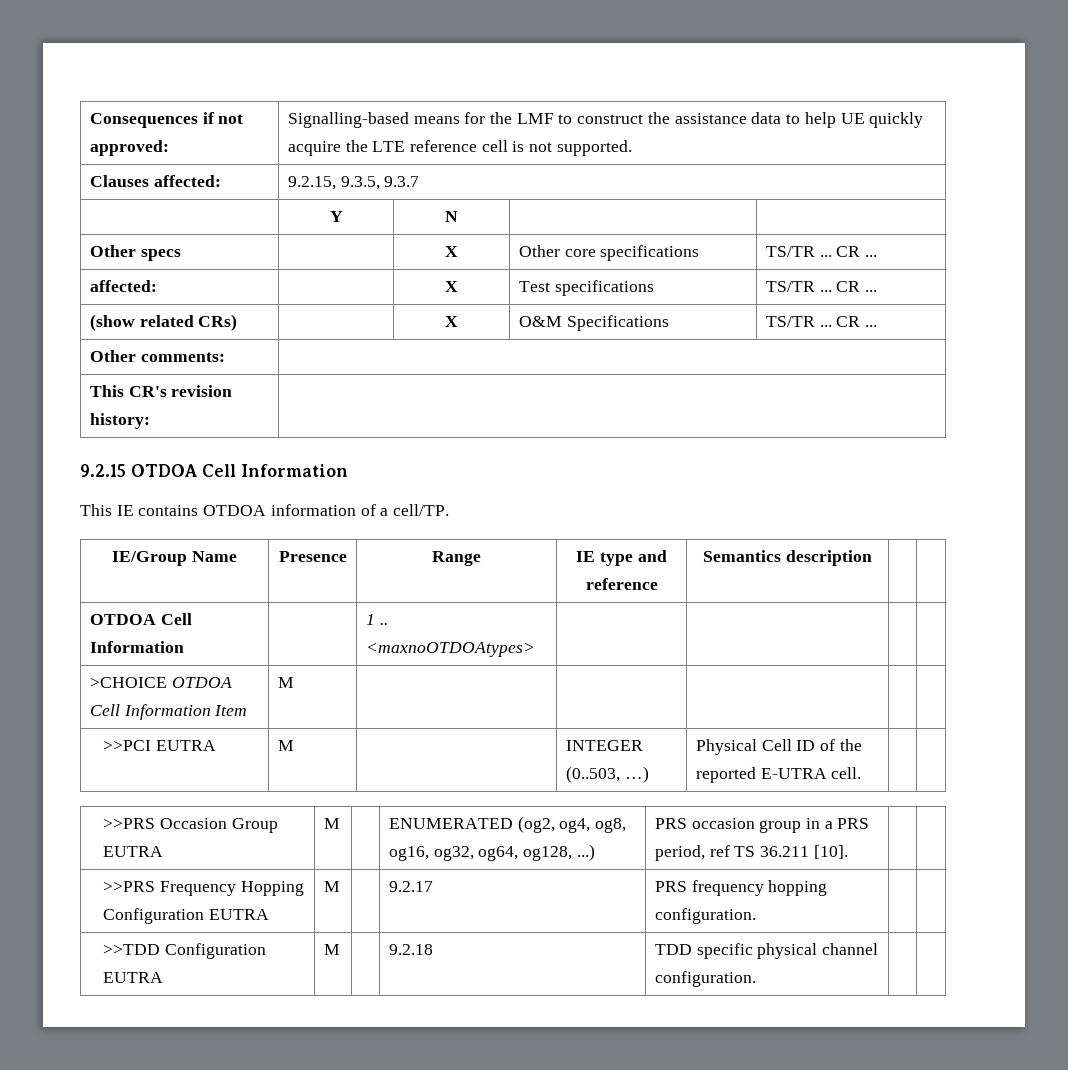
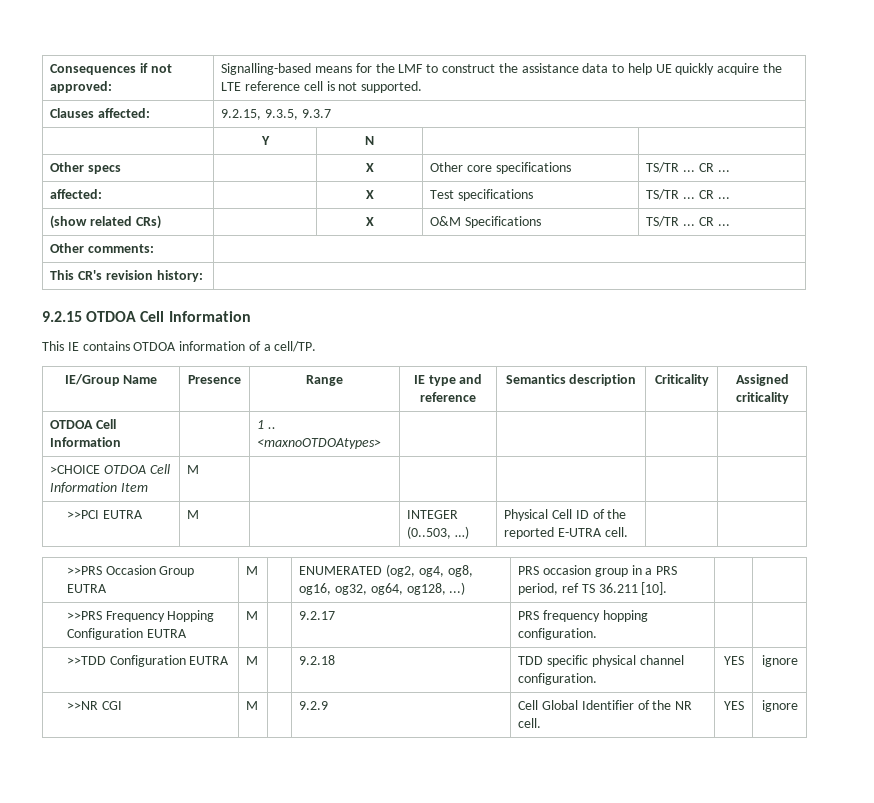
(872, 558) | -> [654,374,709,386] [735,374,789,386] [735,392,789,404] Criticality | Assigned criticality
(756, 979) | -> [723,656,744,665] [761,655,798,667] [66,701,122,710] [246,701,259,710] [299,701,329,710] [518,700,693,710] [518,718,542,728] [723,701,744,710] [761,700,798,712] YES | ignore // >>NR CGI | M | | 9.2.9 | Cell Global Identifier of the NR cell. | YES | ignore

